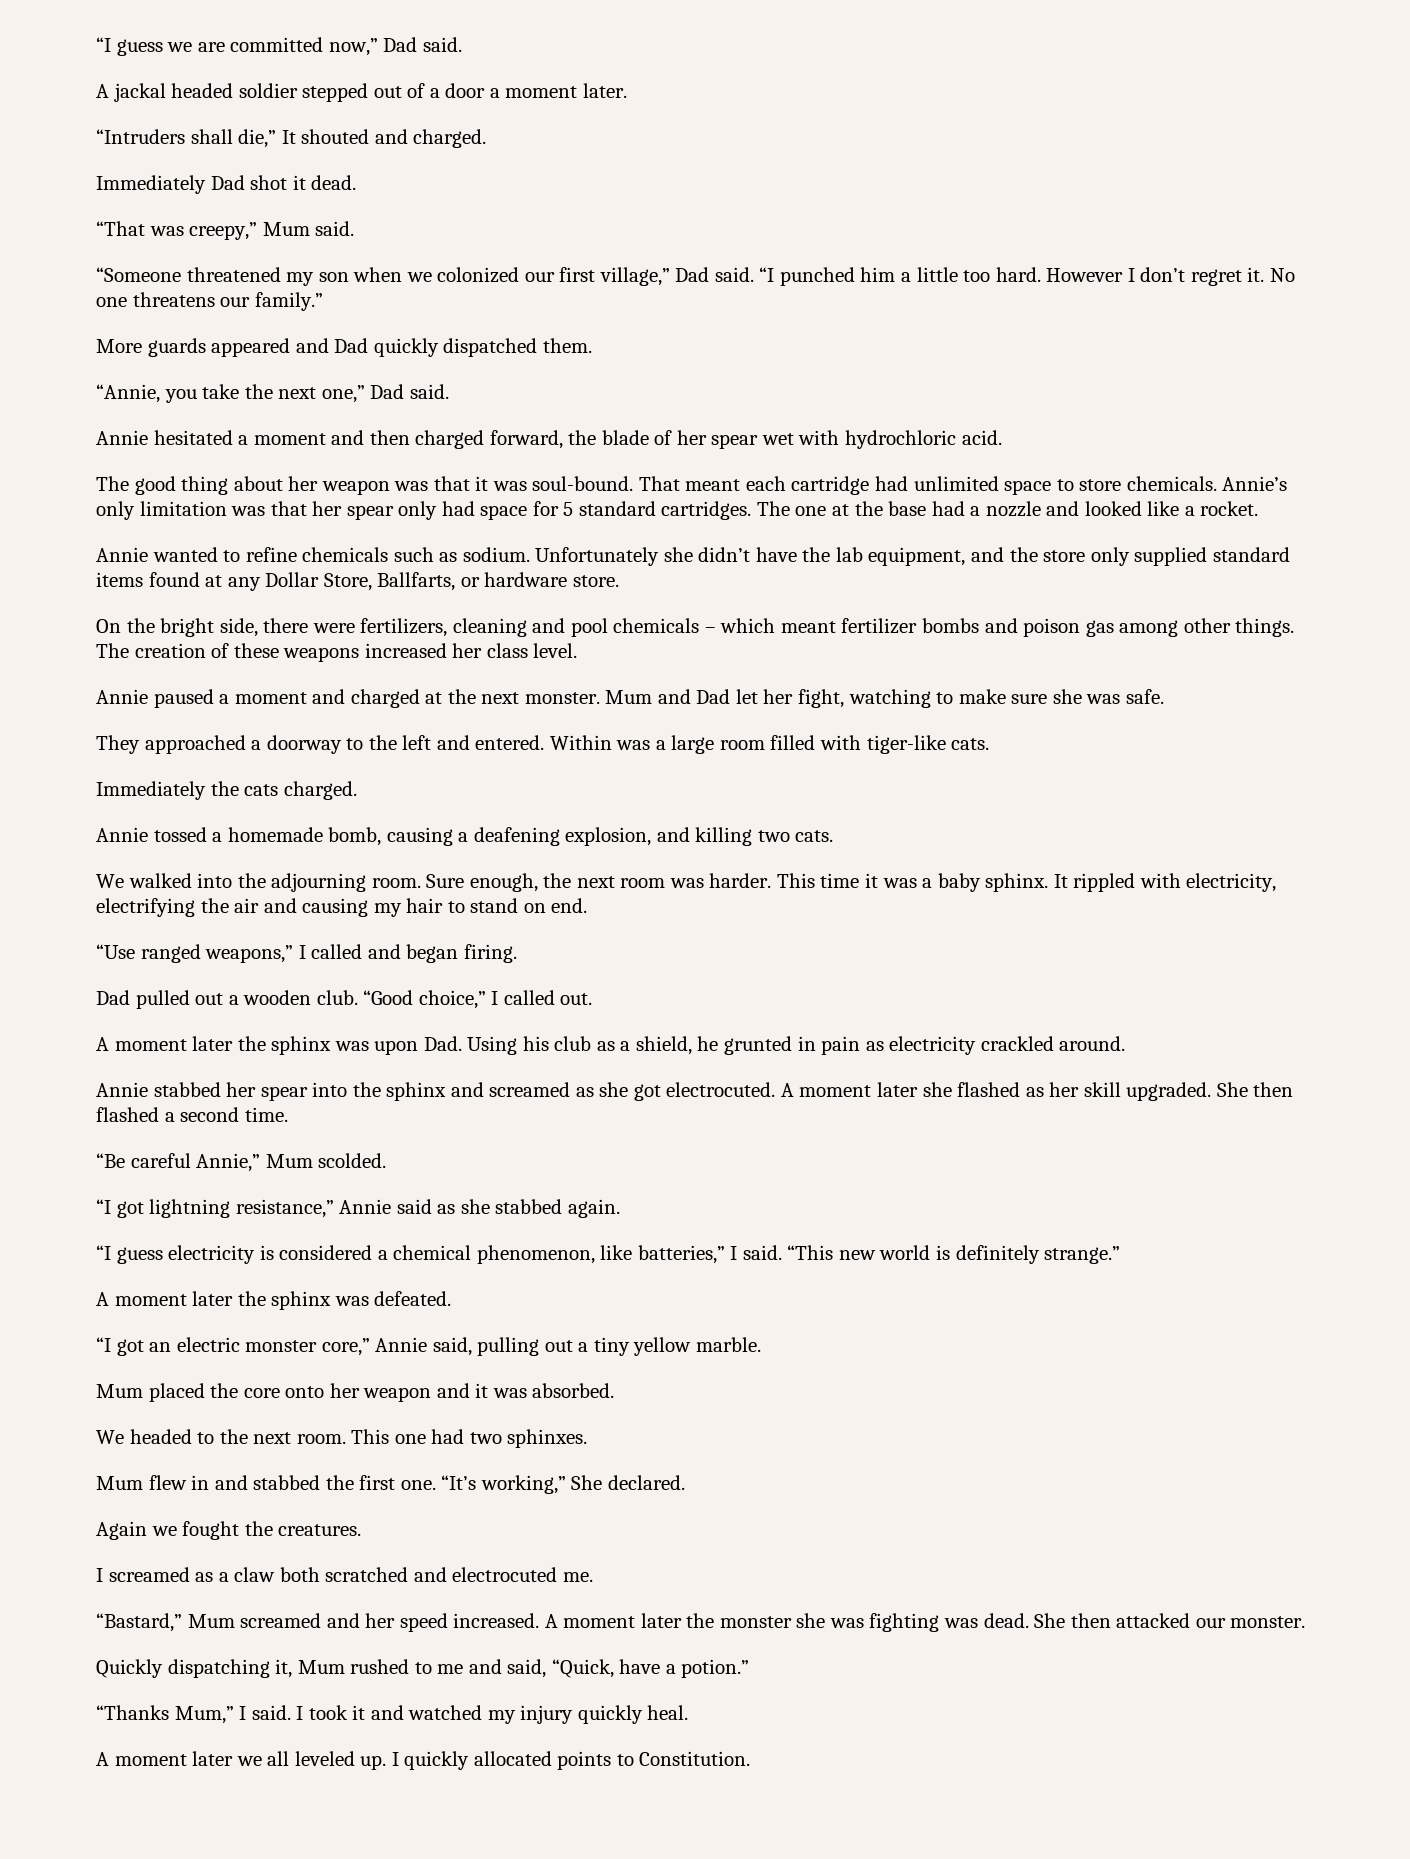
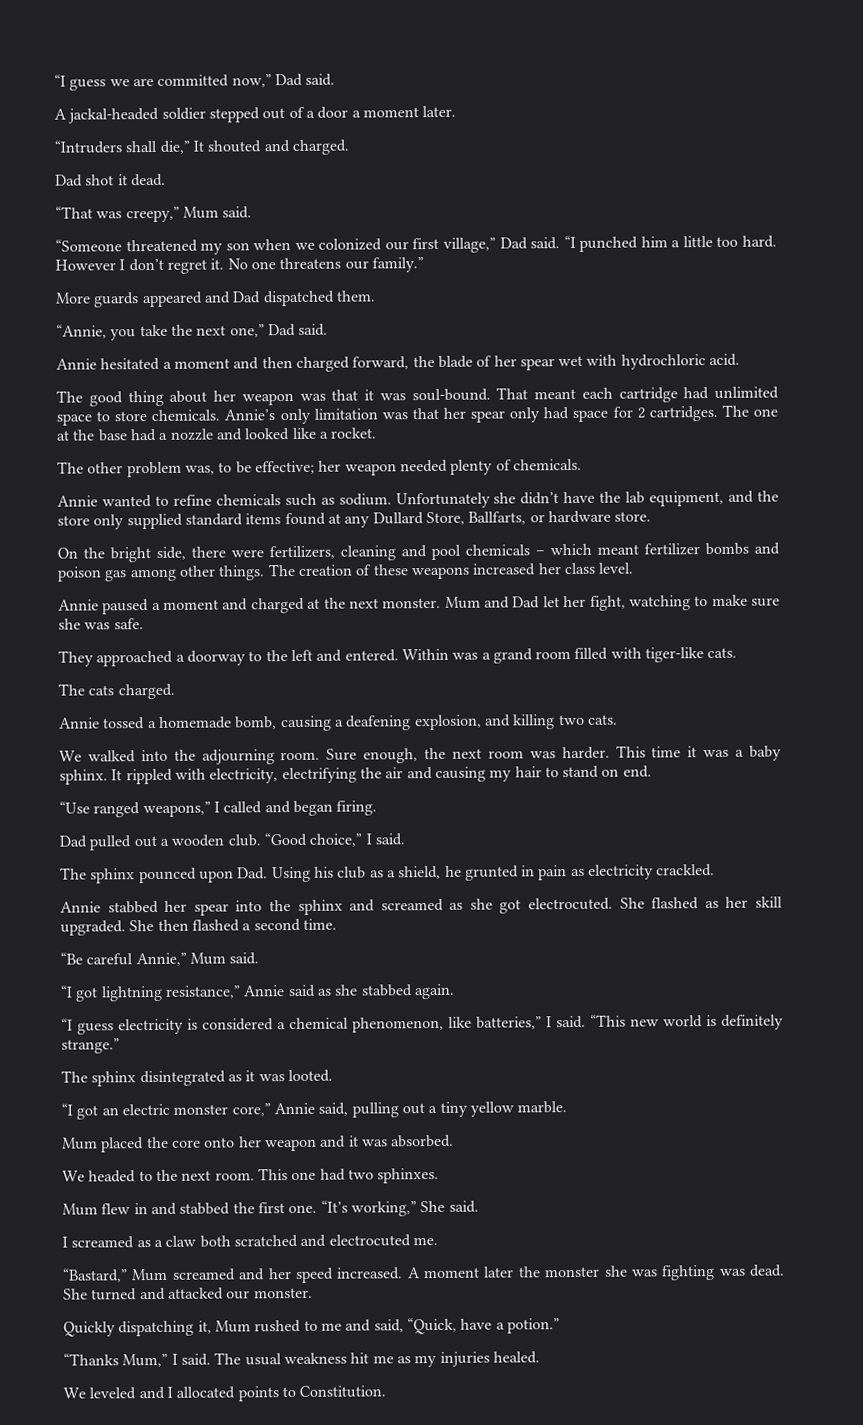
[113,83,234,102] jackal headed -> [68,107,160,124] jackal-headed
[96,175,206,194] Immediately -> (350, 147) none
[373,338,439,357] quickly -> (262, 297) none
[563,501,656,516] 5 standard -> [636,407,645,419] 2
(1259, 508) none -> [57,458,582,478] // The other problem was, to be effective; her weapon needed plenty of chemicals.
[265,572,320,587] Dollar -> [372,512,424,525] Dullard
[671,735,715,754] large -> [492,648,533,664] grand
[96,781,239,800] Immediately the -> [58,683,85,696] The
[503,990,593,1005] [96,1036,369,1055] called out. // A moment later the sphinx was -> [374,833,405,846] [60,867,197,884] said. // The sphinx pounced
[980,1036,1126,1051] crackled around. -> [656,863,716,877] crackled.
[780,1082,952,1097] A moment later she -> [619,897,645,909] She
[318,1153,387,1168] scolded. -> [229,952,260,965] said.
[96,1291,452,1310] A moment later the sphinx was defeated. -> [61,1069,333,1087] The sphinx disintegrated as it was looted.
[607,1475,685,1490] [96,1521,362,1540] declared. // Again we fought the creatures. -> [448,1200,479,1213] said.
[1070,1613,1111,1628] then -> [91,1287,166,1301] turned and
[296,1705,689,1724] [96,1751,470,1770] I took it and watched my injury quickly heal. // A moment later we all leveled up. I quickly -> [214,1351,540,1368] [63,1386,173,1400] The usual weakness hit me as my injuries healed. // We leveled and I

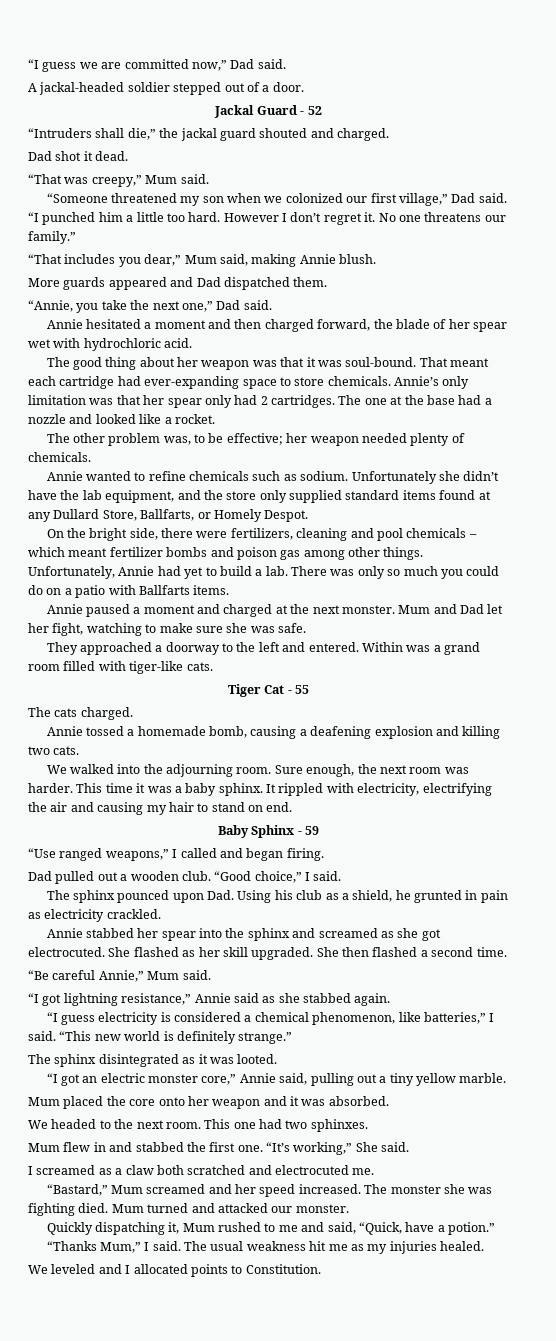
[317,105,457,119] door a moment later. -> [272,82,304,92] [214,105,322,118] door. // Jackal Guard - 52
[192,140,204,152] It -> [159,128,256,141] the jackal guard
(424, 265) none -> [28,254,376,267] // “That includes you dear,” Mum said, making Annie blush.
[714,386,779,399] unlimited -> [144,376,240,389] ever-expanding
[572,406,633,422] space for -> (258, 400) none
[547,510,652,524] hardware store. -> [213,509,309,522] Homely Despot.
[267,562,635,580] The creation of these weapons increased her class level. -> [28,566,500,579] [28,585,230,598] Unfortunately, Annie had yet to build a lab. There was only so much you could do on a patio with Ballfarts items.
(738, 653) none -> [227,684,310,697] // Tiger Cat - 55
[414,714,482,731] explosion, -> [374,726,433,739] explosion
(652, 771) none -> [217,825,320,838] // Baby Sphinx - 59
[406,1266,541,1279] A moment later the -> [364,1184,388,1194] The
[718,1264,785,1277] [63,1288,88,1300] was dead. She -> [78,1203,144,1213] died. Mum

